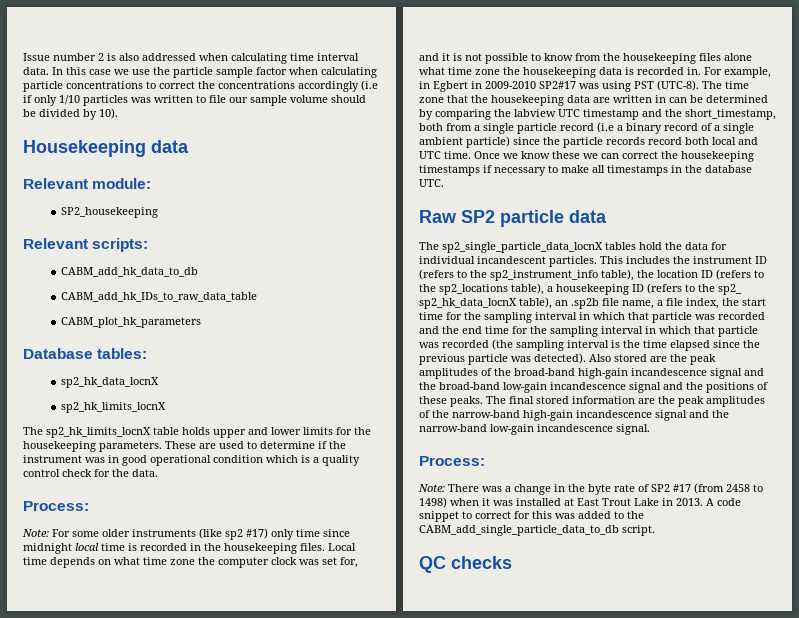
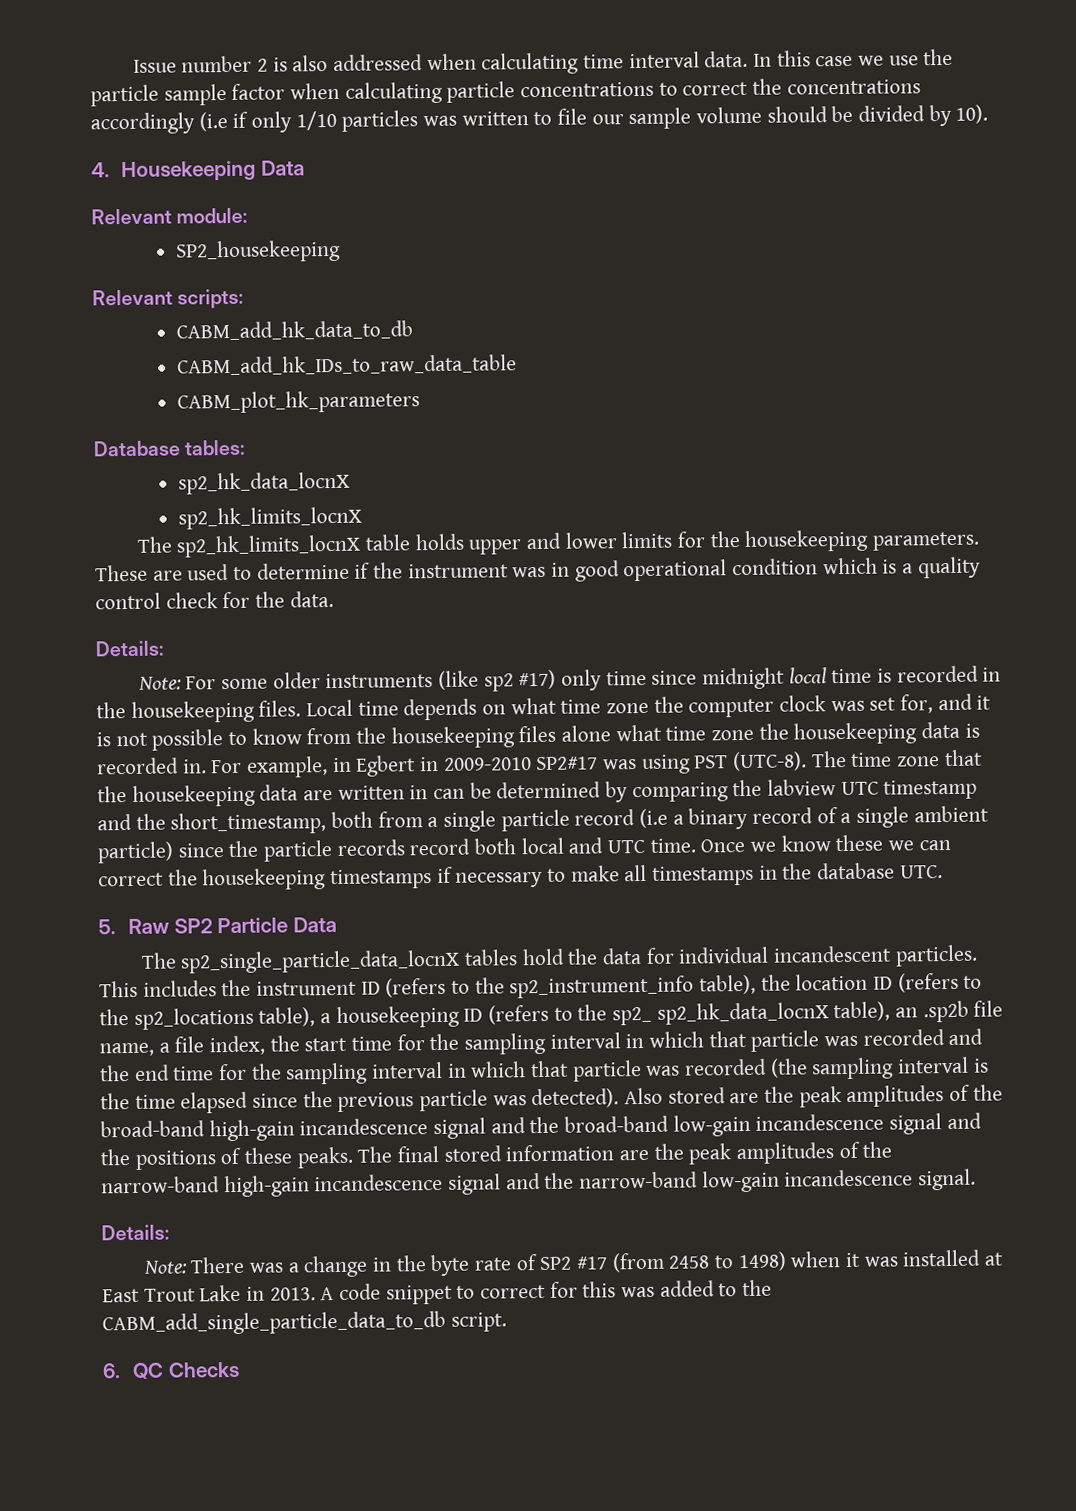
[23,140,189,157] Housekeeping data -> [91,160,305,182] 4. Housekeeping Data
[23,501,89,511] Process: -> [95,640,165,657] Details:
(444, 183) none -> [98,919,116,935] 5.
[500,210,607,227] particle data -> [217,916,338,934] Particle Data
[419,456,485,466] Process: -> [101,1224,170,1241] Details:
[419,556,512,573] QC checks -> [102,1361,240,1380] 6. QC Checks

